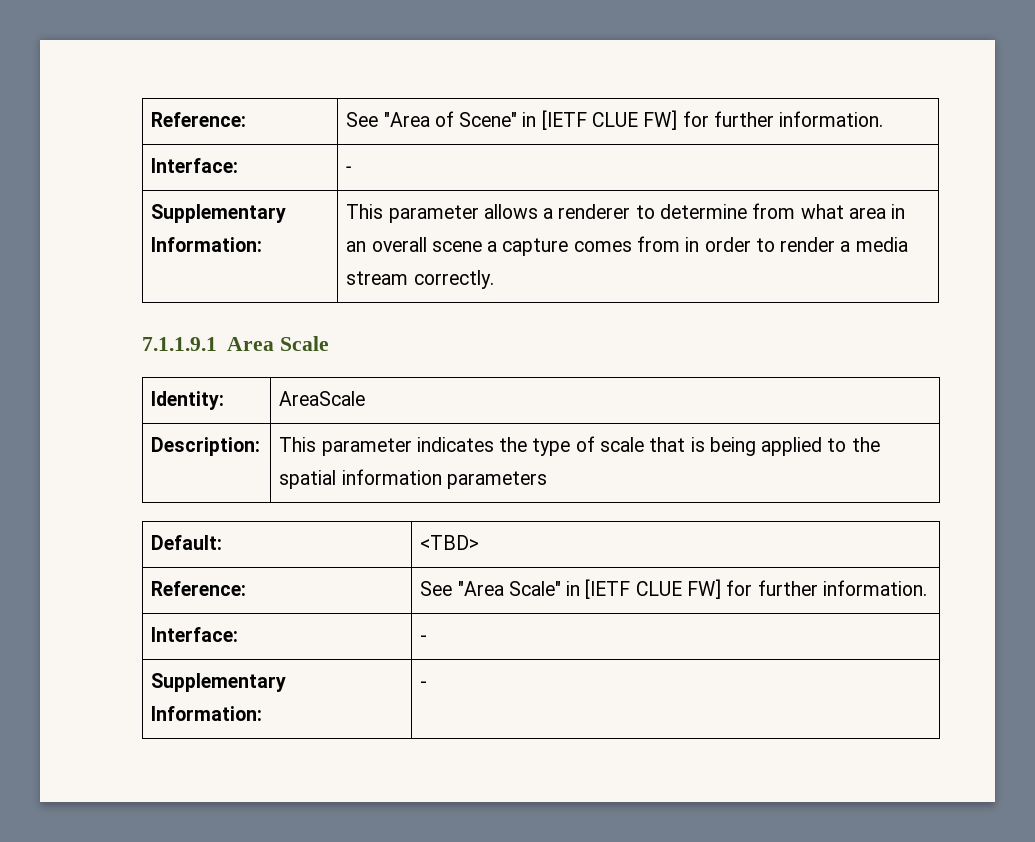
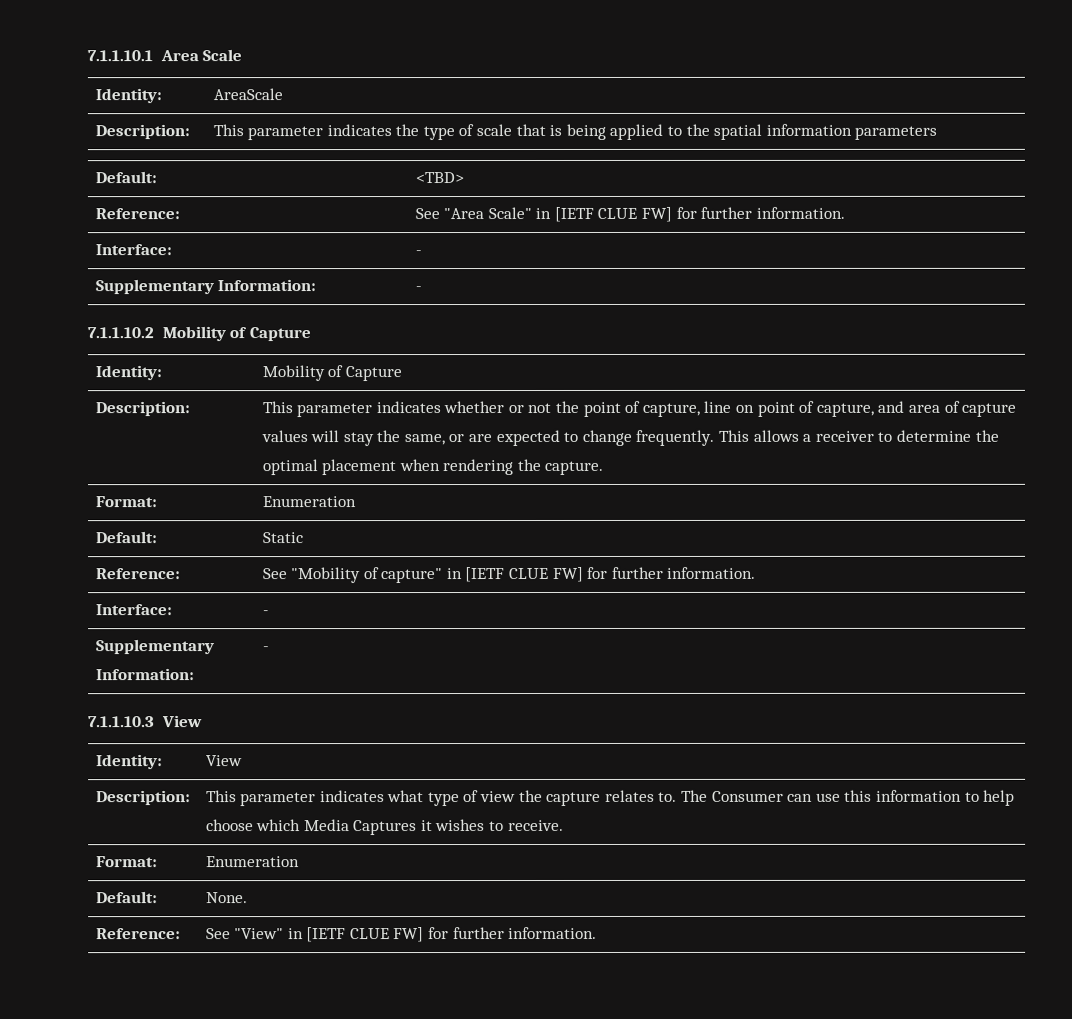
[151,112,247,127] [346,110,884,130] [151,158,239,173] [346,166,353,173] [151,204,287,223] [151,237,263,252] [346,203,906,223] [346,236,908,256] [346,270,494,289] [142,337,217,351] Reference: | See "Area of Scene" in [IETF CLUE FW] for further information. // Interface: | - // Supplementary Information: | This parameter allows a renderer to determine from what area in an overall scene a capture comes from in order to render a media stream correctly. // 7.1.1.9.1 -> [87,50,153,62] 7.1.1.10.1
(428, 684) none -> [87,326,311,342] [94,365,162,381] [261,365,402,382] [94,401,190,417] [261,400,1017,418] [260,429,999,447] [261,458,604,476] [94,496,157,508] [261,496,356,508] [95,531,158,544] [262,532,304,544] [95,568,181,580] [262,566,757,584] [95,604,173,616] [262,610,269,616] [95,639,215,655] [95,668,195,681] [262,646,270,652] [88,715,203,728] [95,754,163,770] [205,755,243,767] [95,790,191,806] [205,789,1016,807] [205,819,564,836] [95,856,158,868] [205,856,300,868] [95,891,158,904] [205,892,248,904] [95,928,181,940] [205,926,598,943] // 7.1.1.10.2 Mobility of Capture // Identity: | Mobility of Capture // Description: | This parameter indicates whether or not the point of capture, line on point of capture, and area of capture values will stay the same, or are expected to change frequently. This allows a receiver to determine the optimal placement when rendering the capture. // Format: | Enumeration // Default: | Static // Reference: | See "Mobility of capture" in [IETF CLUE FW] for further information. // Interface: | - // Supplementary Information: | - // 7.1.1.10.3 View // Identity: | View // Description: | This parameter indicates what type of view the capture relates to. The Consumer can use this information to help choose which Media Captures it wishes to receive. // Format: | Enumeration // Default: | None. // Reference: | See "View" in [IETF CLUE FW] for further information.

